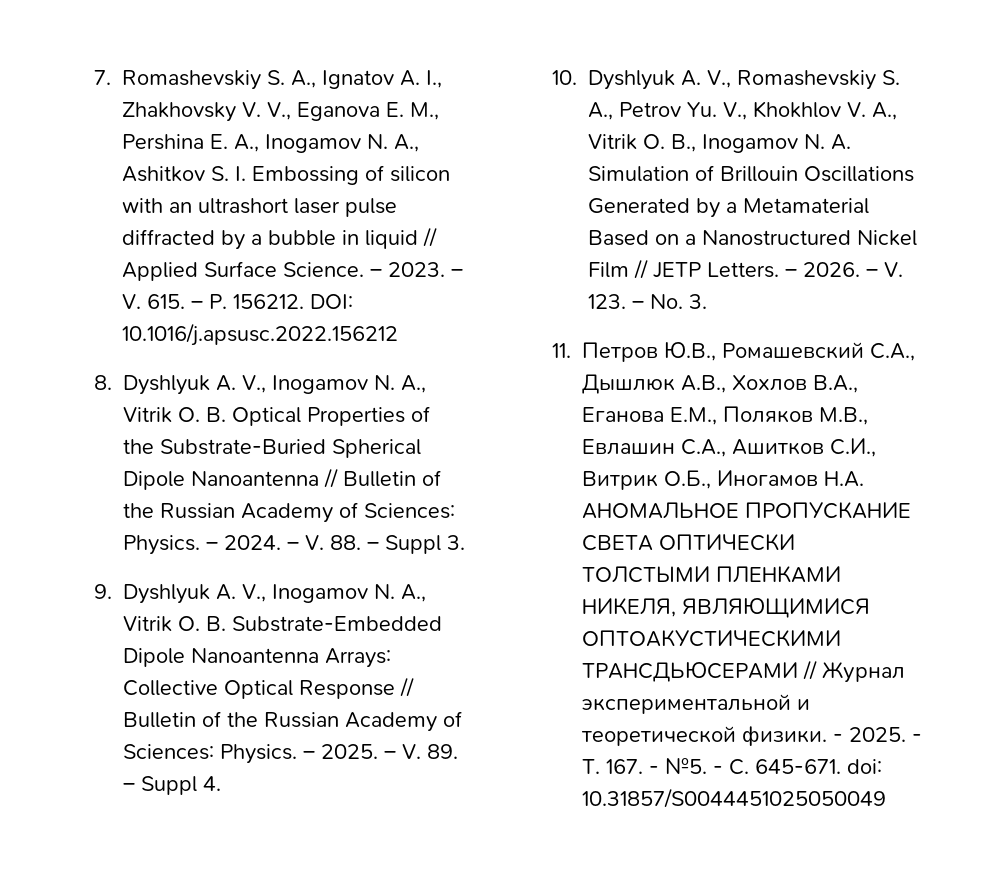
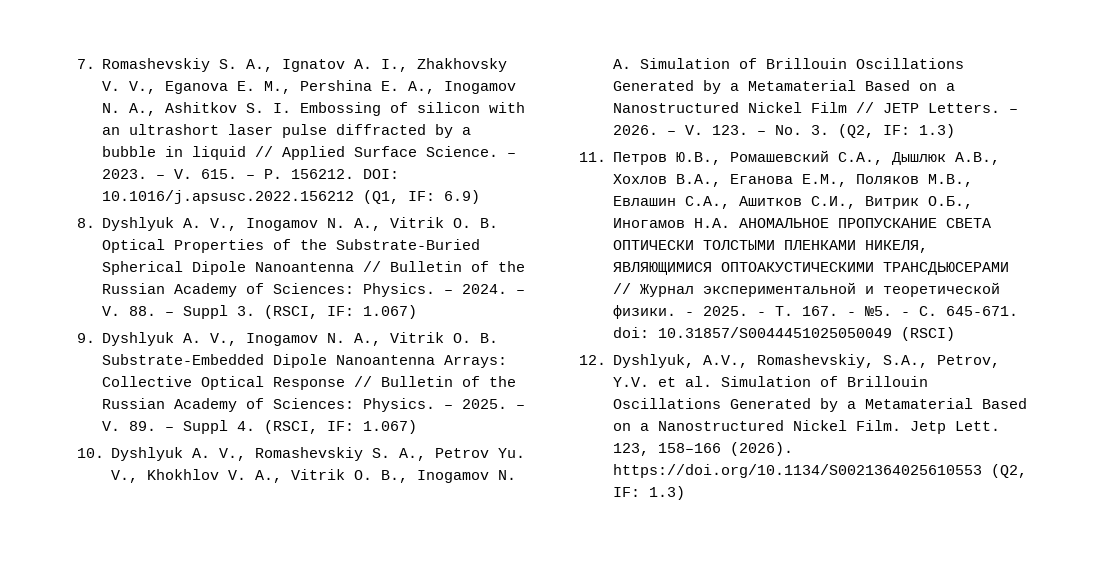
(398, 334) none -> [363,190,481,204] (Q1, IF: 6.9)
(465, 542) none -> [264,305,418,319] (RSCI, IF: 1.067)
(221, 783) none -> [264,420,418,434] (RSCI, IF: 1.067)
(707, 301) none -> [838,124,956,138] (Q2, IF: 1.3)
(886, 798) none -> [901,327,956,341] [578,354,1001,368] [613,376,929,387] [613,398,1028,412] [613,420,1001,434] [613,442,794,456] [613,464,1028,478] [613,486,686,500] (RSCI) // 12. Dyshlyuk, A.V., Romashevskiy, S.A., Petrov, Y.V. et al. Simulation of Brillouin Oscillations Generated by a Metamaterial Based on a Nanostructured Nickel Film. Jetp Lett. 123, 158–166 (2026). https://doi.org/10.1134/S0021364025610553 (Q2, IF: 1.3)

